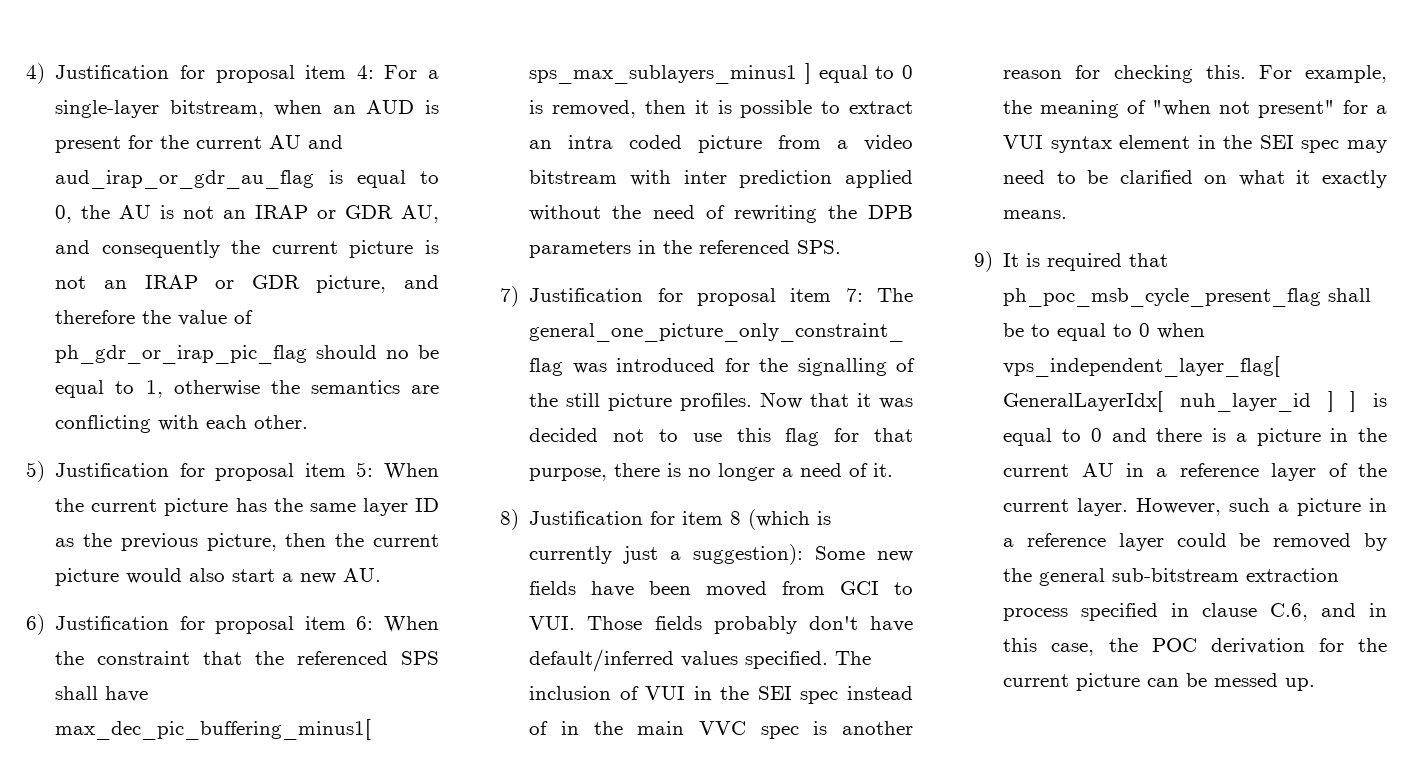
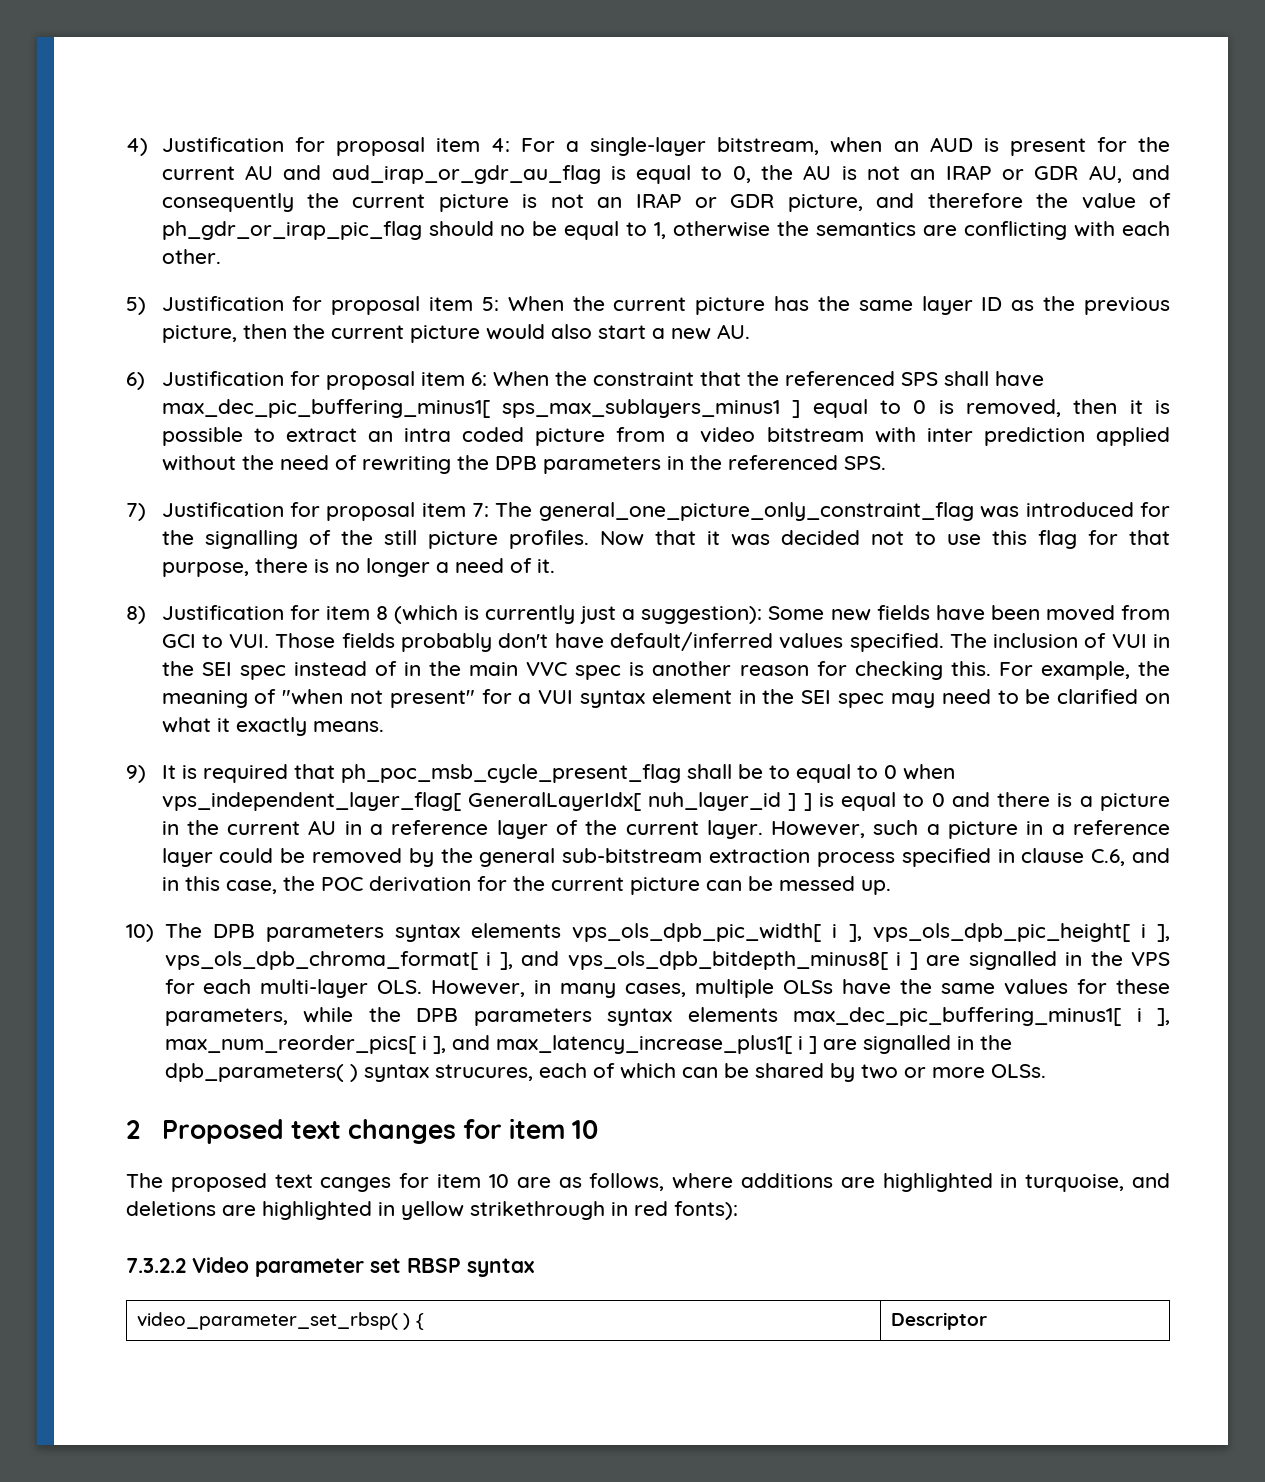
(1316, 684) none -> [126,923,1170,942] [164,951,1170,970] [164,979,1170,998] [164,1007,1170,1026] [164,1035,1012,1054] [164,1063,1046,1082] [126,1118,599,1144] [126,1173,1170,1192] [126,1201,738,1220] [126,1257,534,1277] [137,1312,424,1330] [891,1312,988,1330] // 10) The DPB parameters syntax elements vps_ols_dpb_pic_width[ i ], vps_ols_dpb_pic_height[ i ], vps_ols_dpb_chroma_format[ i ], and vps_ols_dpb_bitdepth_minus8[ i ] are signalled in the VPS for each multi-layer OLS. However, in many cases, multiple OLSs have the same values for these parameters, while the DPB parameters syntax elements max_dec_pic_buffering_minus1[ i ], max_num_reorder_pics[ i ], and max_latency_increase_plus1[ i ] are signalled in the dpb_parameters( ) syntax strucures, each of which can be shared by two or more OLSs. // 2 Proposed text changes for item 10 // The proposed text canges for item 10 are as follows, where additions are highlighted in turquoise, and deletions are highlighted in yellow strikethrough in red fonts): // 7.3.2.2 Video parameter set RBSP syntax // video_parameter_set_rbsp( ) { | Descriptor

